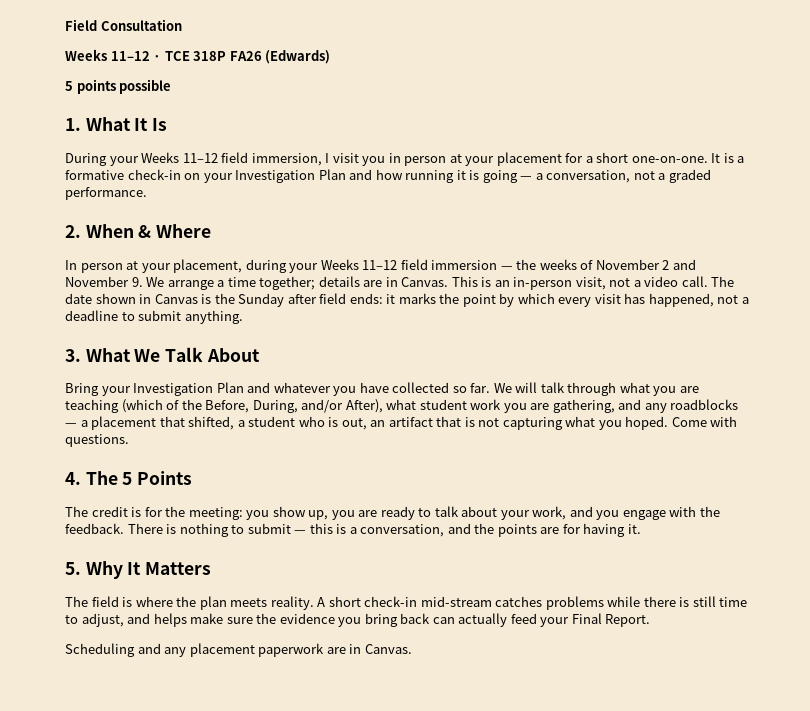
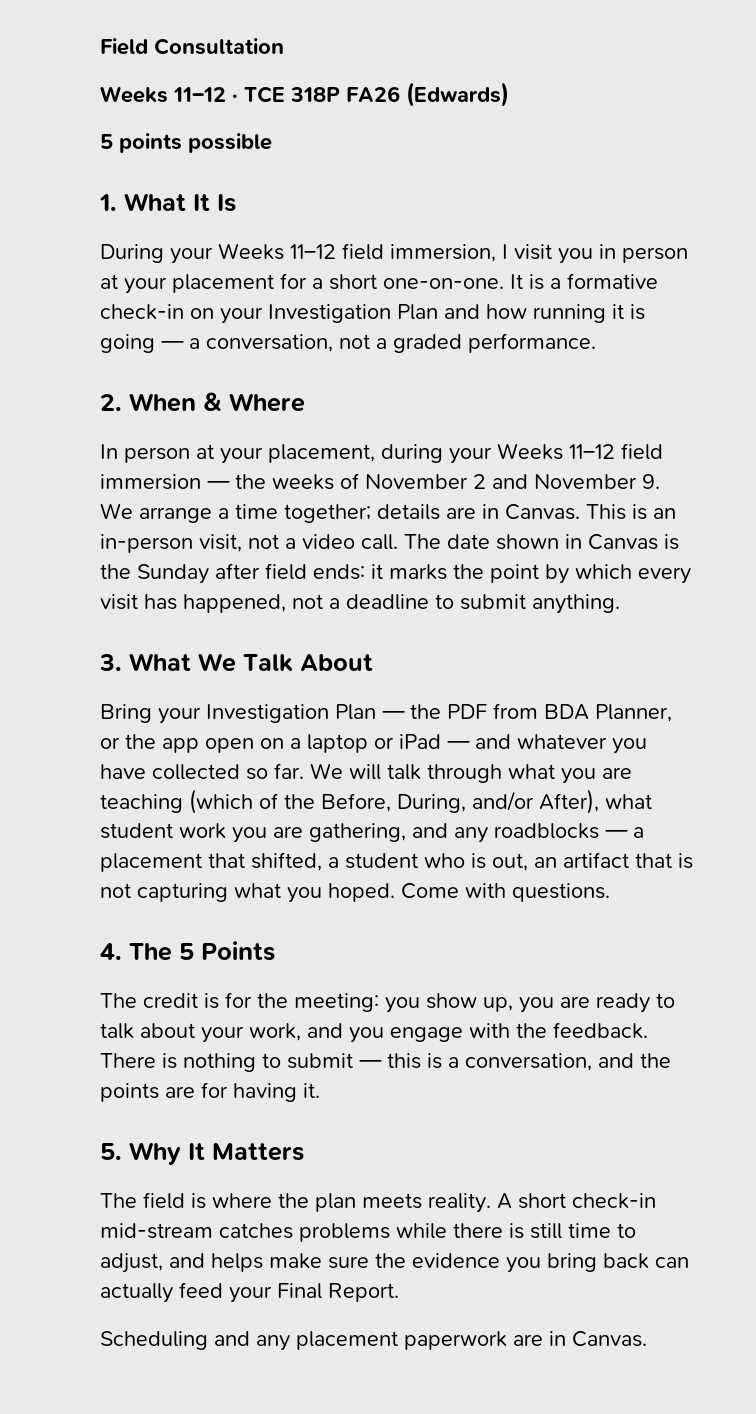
(244, 387) none -> [382,703,672,722] [100,734,470,753] — the PDF from BDA Planner, or the app open on a laptop or iPad —

